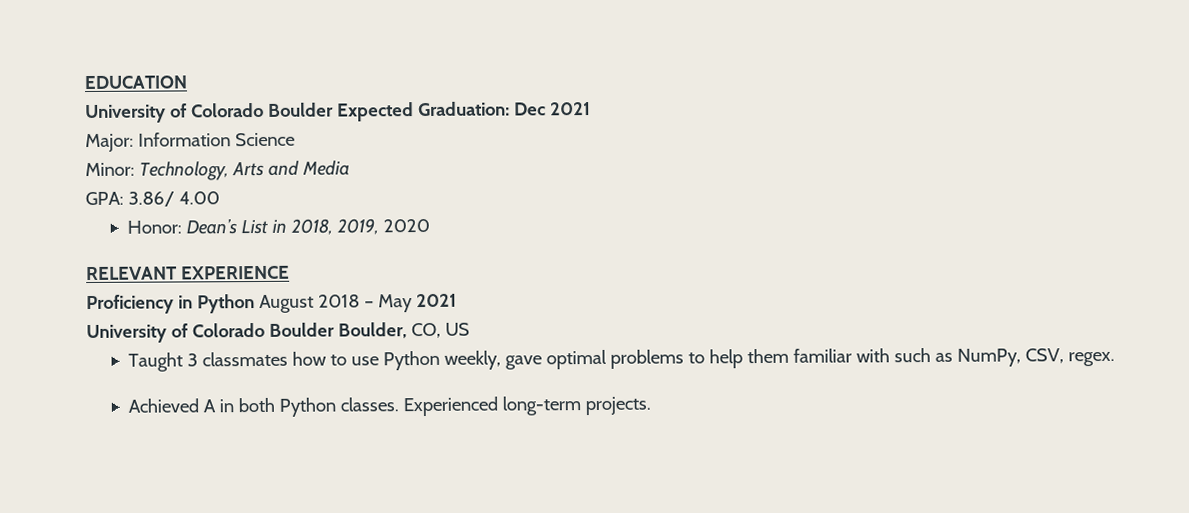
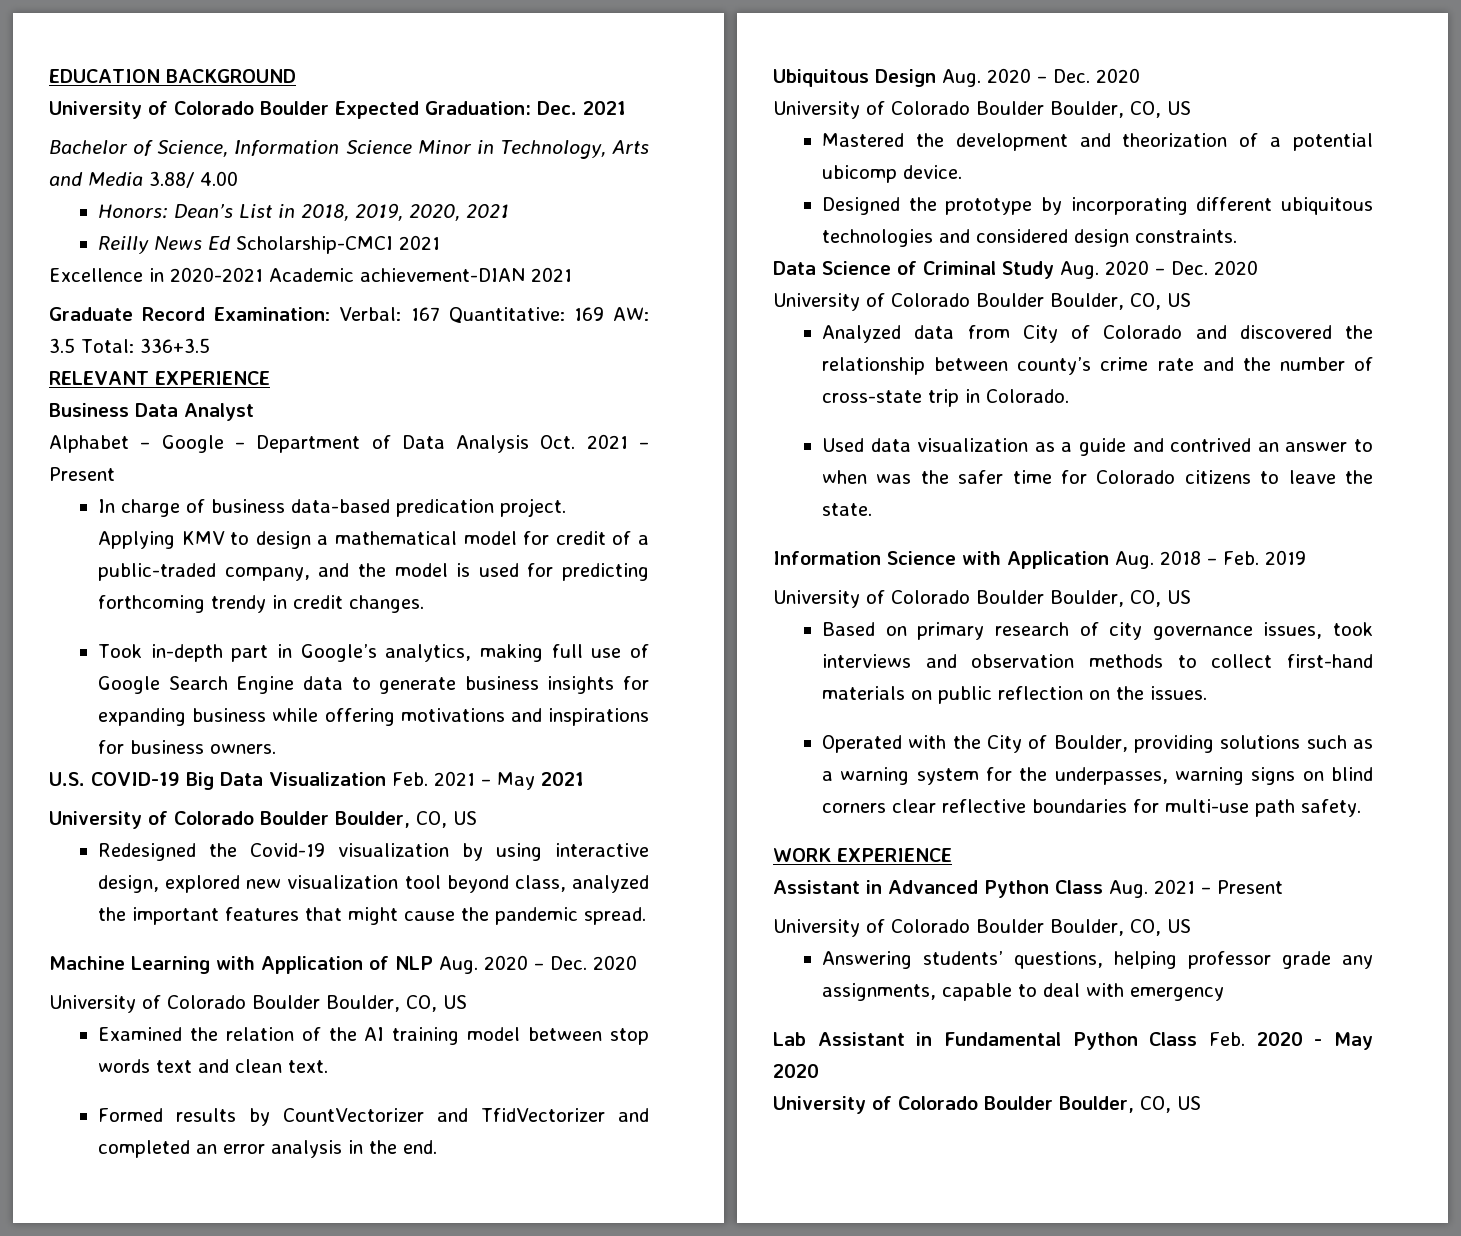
(187, 82) none -> [165,69,296,83] BACKGROUND
[513,102,591,116] [85,132,295,153] [85,162,135,177] Dec 2021 // Major: Information Science // Minor: -> [537,101,626,115] [49,140,494,157] Dec. 2021 // Bachelor of Science, Information Science Minor in
[85,191,175,207] // GPA: 3.86/ -> [149,171,194,188] 3.88/
[126,220,182,234] Honor: -> [98,204,169,219] Honors:
[382,218,430,233] [86,265,290,281] [86,294,360,315] 2020 // RELEVANT EXPERIENCE // Proficiency in Python August 2018 -> [409,204,510,221] [98,235,441,254] [49,267,572,282] [49,307,650,323] [49,338,210,353] [49,371,270,385] [49,403,254,421] [49,434,649,453] [49,467,115,481] [98,498,567,517] [98,531,649,549] [98,563,650,581] [98,595,425,613] [98,644,649,662] [98,676,649,694] [98,708,649,726] [98,740,277,754] [49,771,475,790] 2020, 2021 // Reilly News Ed Scholarship-CMCI 2021 // Excellence in 2020-2021 Academic achievement-DIAN 2021 // Graduate Record Examination: Verbal: 167 Quantitative: 169 AW: 3.5 Total: 336+3.5 // RELEVANT EXPERIENCE // Business Data Analyst // Alphabet – Google – Department of Data Analysis Oct. 2021 – Present // In charge of business data-based predication project. Applying KMV to design a mathematical model for credit of a public-traded company, and the model is used for predicting forthcoming trendy in credit changes. // Took in-depth part in Google’s analytics, making full use of Google Search Engine data to generate business insights for expanding business while offering motivations and inspirations for business owners. // U.S. COVID-19 Big Data Visualization Feb. 2021
[127,348,1115,372] [127,396,651,417] Taught 3 classmates how to use Python weekly, gave optimal problems to help them familiar with such as NumPy, CSV, regex. // Achieved A in both Python classes. Experienced long-term projects. -> [98,843,649,861] [98,875,649,893] [98,907,647,925] [49,955,637,974] [49,995,467,1013] [98,1027,649,1045] [98,1059,329,1073] [98,1108,649,1126] [98,1140,438,1158] [773,68,1140,87] [773,101,1191,119] [822,133,1373,151] [822,165,963,183] [822,197,1373,215] [822,229,1238,247] [773,260,1258,279] [773,293,1191,311] [822,325,1373,343] [822,357,1373,375] [822,389,1070,407] [822,438,1373,456] [822,470,1373,484] [822,503,873,516] [773,550,1306,569] [773,590,1191,608] [822,622,1373,640] [822,654,1373,668] [822,686,1208,704] [822,735,1373,753] [822,767,1373,785] [822,799,1362,817] [773,848,952,862] [773,879,1283,898] [773,919,1191,937] [822,951,1373,969] [822,983,1225,1001] [773,1032,1373,1050] [773,1064,819,1078] [773,1096,1201,1114] Redesigned the Covid-19 visualization by using interactive design, explored new visualization tool beyond class, analyzed the important features that might cause the pandemic spread. // Machine Learning with Application of NLP Aug. 2020 – Dec. 2020 // University of Colorado Boulder Boulder, CO, US // Examined the relation of the AI training model between stop words text and clean text. // Formed results by CountVectorizer and TfidVectorizer and completed an error analysis in the end. // Ubiquitous Design Aug. 2020 – Dec. 2020 // University of Colorado Boulder Boulder, CO, US // Mastered the development and theorization of a potential ubicomp device. // Designed the prototype by incorporating different ubiquitous technologies and considered design constraints. // Data Science of Criminal Study Aug. 2020 – Dec. 2020 // University of Colorado Boulder Boulder, CO, US // Analyzed data from City of Colorado and discovered the relationship between county’s crime rate and the number of cross-state trip in Colorado. // Used data visualization as a guide and contrived an answer to when was the safer time for Colorado citizens to leave the state. // Information Science with Application Aug. 2018 – Feb. 2019 // University of Colorado Boulder Boulder, CO, US // Based on primary research of city governance issues, took interviews and observation methods to collect first-hand materials on public reflection on the issues. // Operated with the City of Boulder, providing solutions such as a warning system for the underpasses, warning signs on blind corners clear reflective boundaries for multi-use path safety. // WORK EXPERIENCE // Assistant in Advanced Python Class Aug. 2021 – Present // University of Colorado Boulder Boulder, CO, US // Answering students’ questions, helping professor grade any assignments, capable to deal with emergency // Lab Assistant in Fundamental Python Class Feb. 2020 - May 2020 // University of Colorado Boulder Boulder, CO, US

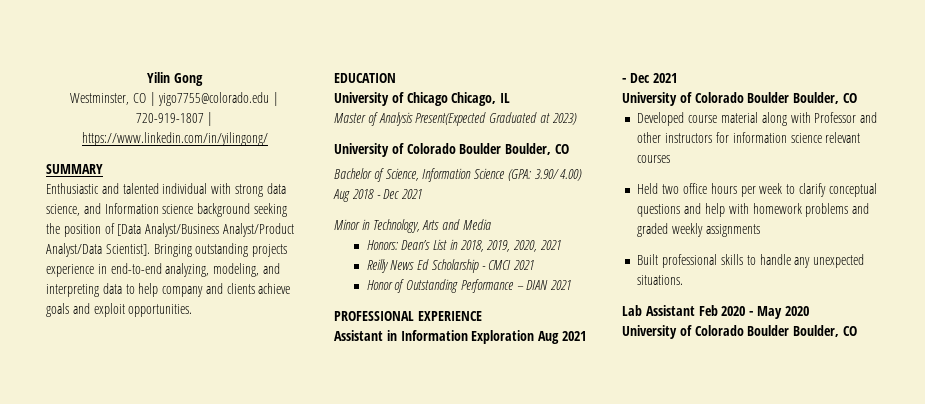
[49,69,296,83] [49,101,626,119] EDUCATION BACKGROUND // University of Colorado Boulder Expected Graduation: Dec. 2021 -> [147,72,203,86] [69,92,280,106] [135,112,214,126] [81,132,268,146] [46,164,103,174] [46,183,286,197] [46,203,287,217] [46,223,294,237] [46,243,288,257] [46,263,280,277] [46,283,291,297] [46,303,193,317] [334,73,396,83] [334,92,511,106] [334,112,577,126] [334,143,569,157] Yilin Gong // Westminster, CO | yigo7755@colorado.edu | 720-919-1807 | https://www.linkedin.com/in/yilingong/ // SUMMARY // Enthusiastic and talented individual with strong data science, and Information science background seeking the position of [Data Analyst/Business Analyst/Product Analyst/Data Scientist]. Bringing outstanding projects experience in end-to-end analyzing, modeling, and interpreting data to help company and clients achieve goals and exploit opportunities. // EDUCATION // University of Chicago Chicago, IL // Master of Analysis Present(Expected Graduated at 2023) // University of Colorado Boulder Boulder, CO
(412, 147) none -> [507,169,583,181] [333,189,423,202] (GPA: 3.90/ 4.00) Aug 2018 - Dec 2021 //
[149,171,238,188] 3.88/ 4.00 -> (491, 224) none
[236,235,441,254] [49,267,572,282] [49,307,650,323] [49,338,210,353] [49,371,270,385] [49,403,254,421] [49,434,649,453] [49,467,115,481] [98,498,567,517] [98,531,649,549] [98,563,650,581] [98,595,425,613] [98,644,649,662] [98,676,649,694] [98,708,649,726] [98,740,277,754] [49,771,535,790] Scholarship-CMCI 2021 // Excellence in 2020-2021 Academic achievement-DIAN 2021 // Graduate Record Examination: Verbal: 167 Quantitative: 169 AW: 3.5 Total: 336+3.5 // RELEVANT EXPERIENCE // Business Data Analyst // Alphabet – Google – Department of Data Analysis Oct. 2021 – Present // In charge of business data-based predication project. Applying KMV to design a mathematical model for credit of a public-traded company, and the model is used for predicting forthcoming trendy in credit changes. // Took in-depth part in Google’s analytics, making full use of Google Search Engine data to generate business insights for expanding business while offering motivations and inspirations for business owners. // U.S. COVID-19 Big Data Visualization Feb. 2021 – May -> [431,259,535,273] [366,279,572,293] [334,311,482,321] [334,330,586,344] [622,73,649,83] Scholarship - CMCI 2021 // Honor of Outstanding Performance – DIAN 2021 // PROFESSIONAL EXPERIENCE // Assistant in Information Exploration Aug 2021 - Dec
[416,811,477,828] [98,843,649,861] [98,875,649,893] [98,907,647,925] [49,955,637,974] [49,995,467,1013] [98,1027,649,1045] [98,1059,329,1073] [98,1108,649,1126] [98,1140,438,1158] [773,68,1140,87] [773,101,1191,119] [822,133,1373,151] [822,165,963,183] [822,197,1373,215] [822,229,1238,247] [773,260,1258,279] [773,293,1191,311] [822,325,1373,343] [822,357,1373,375] [822,389,1070,407] [822,438,1373,456] [822,470,1373,484] [822,503,873,516] [773,550,1306,569] [773,590,1191,608] [822,622,1373,640] [822,654,1373,668] [822,686,1208,704] [822,735,1373,753] [822,767,1373,785] [822,799,1362,817] [773,848,952,862] [773,879,1283,898] [773,919,1191,937] [822,951,1373,969] [822,983,1225,1001] [773,1032,1245,1050] CO, US // Redesigned the Covid-19 visualization by using interactive design, explored new visualization tool beyond class, analyzed the important features that might cause the pandemic spread. // Machine Learning with Application of NLP Aug. 2020 – Dec. 2020 // University of Colorado Boulder Boulder, CO, US // Examined the relation of the AI training model between stop words text and clean text. // Formed results by CountVectorizer and TfidVectorizer and completed an error analysis in the end. // Ubiquitous Design Aug. 2020 – Dec. 2020 // University of Colorado Boulder Boulder, CO, US // Mastered the development and theorization of a potential ubicomp device. // Designed the prototype by incorporating different ubiquitous technologies and considered design constraints. // Data Science of Criminal Study Aug. 2020 – Dec. 2020 // University of Colorado Boulder Boulder, CO, US // Analyzed data from City of Colorado and discovered the relationship between county’s crime rate and the number of cross-state trip in Colorado. // Used data visualization as a guide and contrived an answer to when was the safer time for Colorado citizens to leave the state. // Information Science with Application Aug. 2018 – Feb. 2019 // University of Colorado Boulder Boulder, CO, US // Based on primary research of city governance issues, took interviews and observation methods to collect first-hand materials on public reflection on the issues. // Operated with the City of Boulder, providing solutions such as a warning system for the underpasses, warning signs on blind corners clear reflective boundaries for multi-use path safety. // WORK EXPERIENCE // Assistant in Advanced Python Class Aug. 2021 – Present // University of Colorado Boulder Boulder, CO, US // Answering students’ questions, helping professor grade any assignments, capable to deal with emergency // Lab Assistant in Fundamental Python Class Feb. -> [842,93,857,103] [637,112,878,126] [637,132,861,143] [637,155,671,163] [637,183,877,197] [637,203,870,217] [637,223,760,237] [637,254,865,268] [637,275,684,285] [622,305,718,316] CO // Developed course material along with Professor and other instructors for information science relevant courses // Held two office hours per week to clarify conceptual questions and help with homework problems and graded weekly assignments // Built professional skills to handle any unexpected situations. // Lab Assistant Feb
[1140,1096,1201,1113] CO, US -> [842,326,857,336] CO

